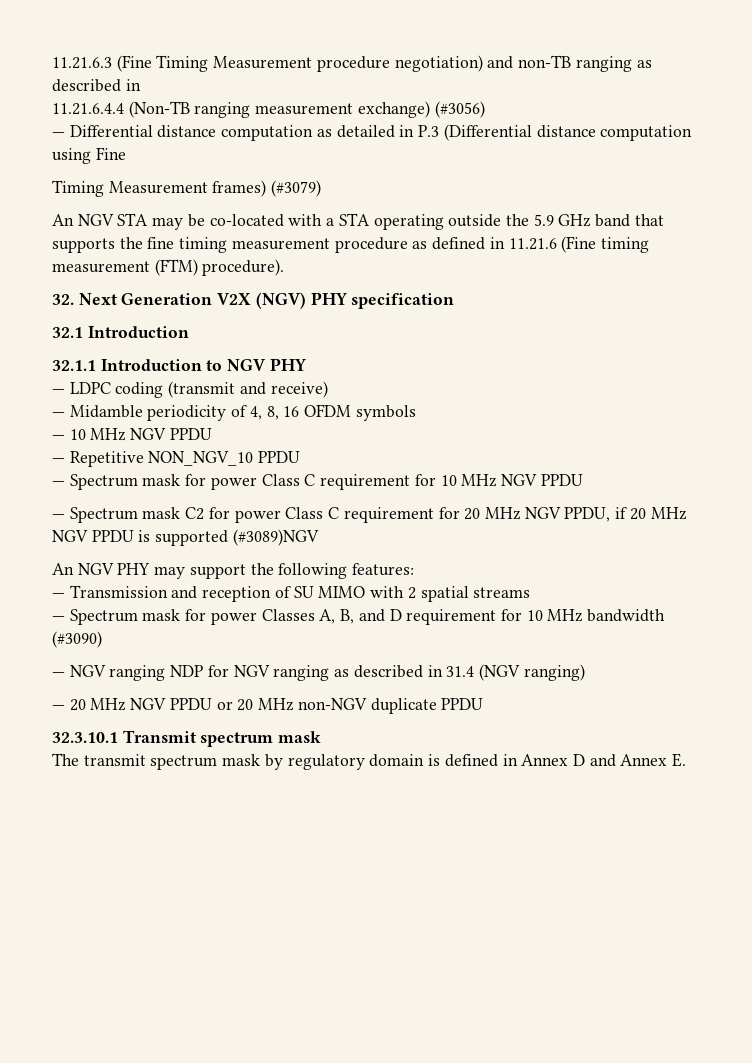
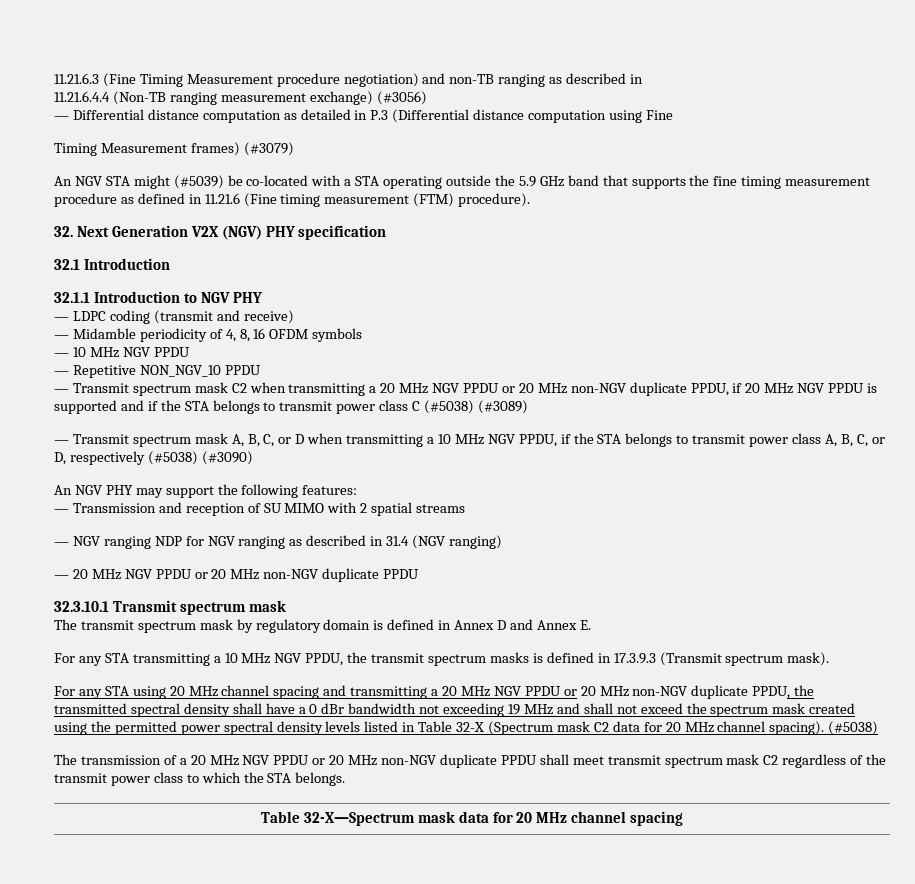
[152,217,184,230] may -> [133,175,224,189] might (#5039)
[69,474,583,490] [52,507,561,523] Spectrum mask for power Class C requirement for 10 MHz NGV PPDU // — Spectrum mask C2 for power Class C requirement for 20 MHz NGV -> [72,382,687,396] Transmit spectrum mask C2 when transmitting a 20 MHz NGV PPDU or 20 MHz non-NGV duplicate
[232,529,319,546] (#3089)NGV -> [120,400,528,414] [54,433,885,447] [54,451,253,465] and if the STA belongs to transmit power class C (#5038) (#3089) // — Transmit spectrum mask A, B, C, or D when transmitting a 10 MHz NGV PPDU, if the STA belongs to transmit power class A, B, C, or D, respectively (#5038) (#3090)
[52,609,666,625] [52,631,102,648] // — Spectrum mask for power Classes A, B, and D requirement for 10 MHz bandwidth (#3090) -> (466, 508) none
(687, 760) none -> [54,652,830,666] [54,685,815,699] [54,703,856,717] [54,721,879,735] [54,754,887,768] [54,772,346,786] [260,811,684,826] // For any STA transmitting a 10 MHz NGV PPDU, the transmit spectrum masks is defined in 17.3.9.3 (Transmit spectrum mask). // For any STA using 20 MHz channel spacing and transmitting a 20 MHz NGV PPDU or 20 MHz non-NGV duplicate PPDU, the transmitted spectral density shall have a 0 dBr bandwidth not exceeding 19 MHz and shall not exceed the spectrum mask created using the permitted power spectral density levels listed in Table 32-X (Spectrum mask C2 data for 20 MHz channel spacing). (#5038) // The transmission of a 20 MHz NGV PPDU or 20 MHz non-NGV duplicate PPDU shall meet transmit spectrum mask C2 regardless of the transmit power class to which the STA belongs. // Table 32-X—Spectrum mask data for 20 MHz channel spacing

